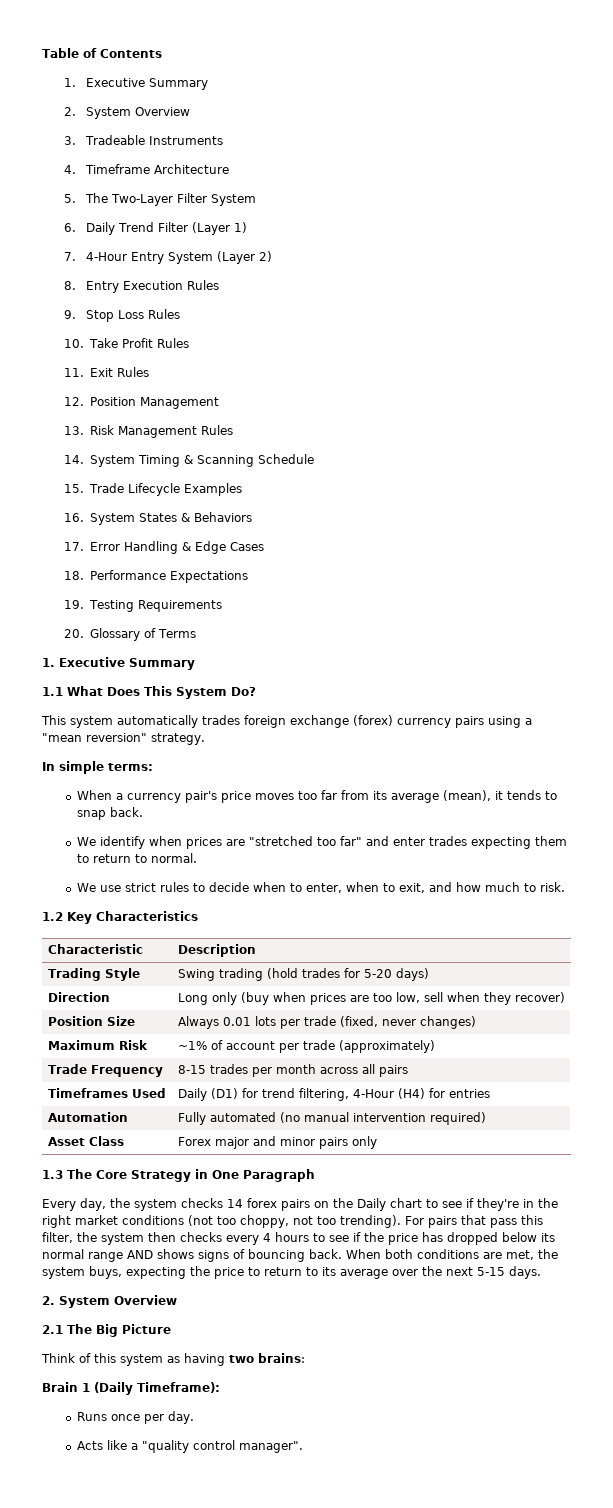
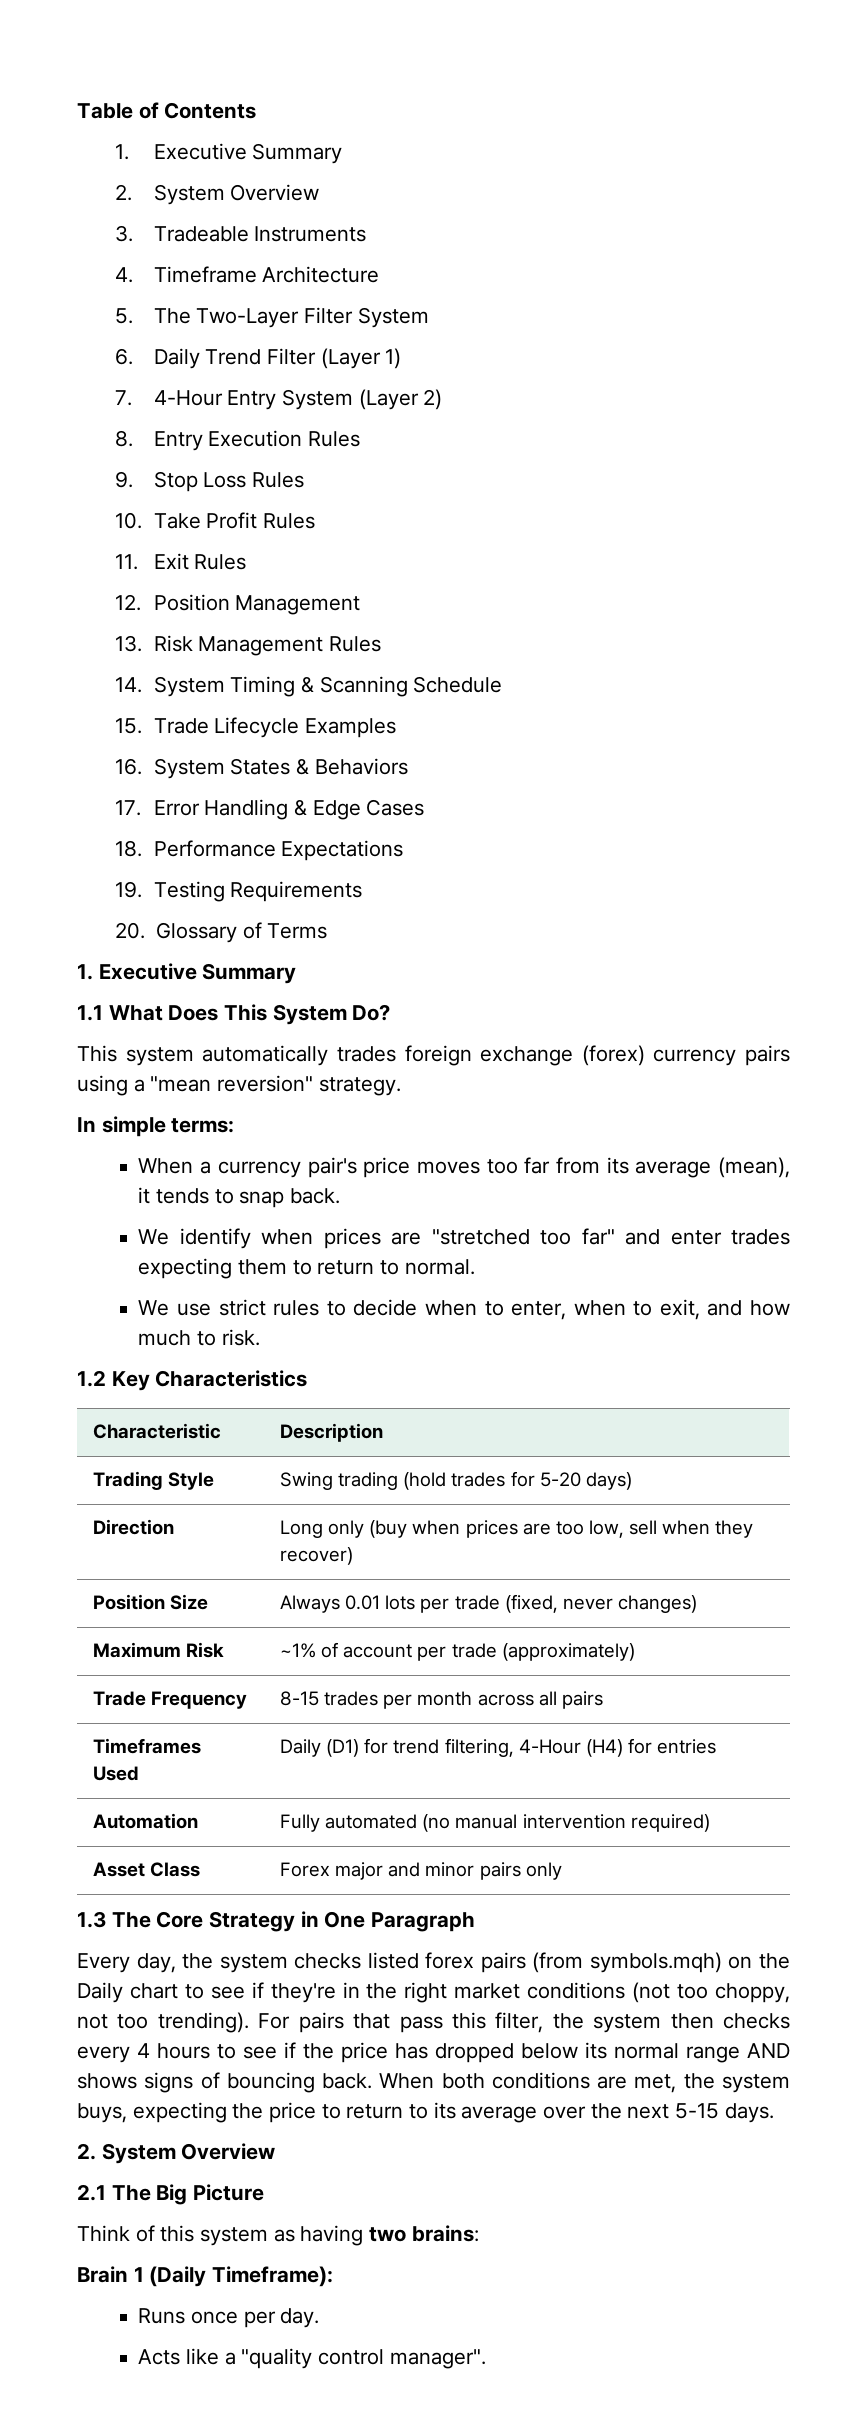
[227,1199,243,1208] 14 -> [367,1952,419,1969] listed
(310, 1205) none -> [532,1952,722,1973] (from symbols.mqh)

